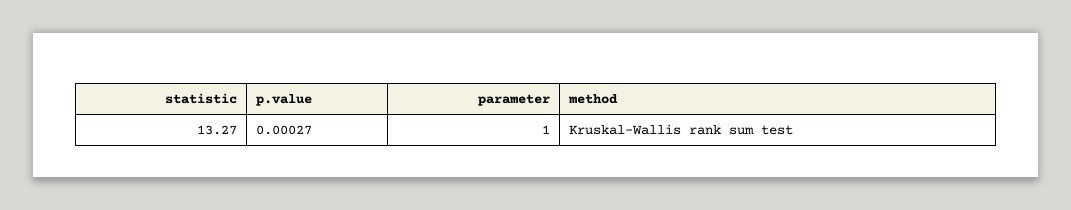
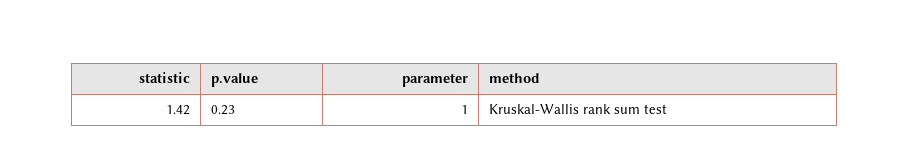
[197,125,238,135] [255,125,312,135] 13.27 | 0.00027 -> [166,105,191,115] [210,105,235,115] 1.42 | 0.23

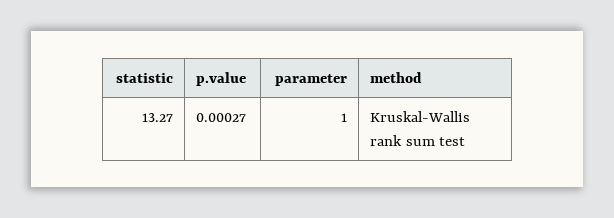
[166,105,191,115] [210,105,235,115] 1.42 | 0.23 -> [141,113,173,122] [196,113,247,122] 13.27 | 0.00027

